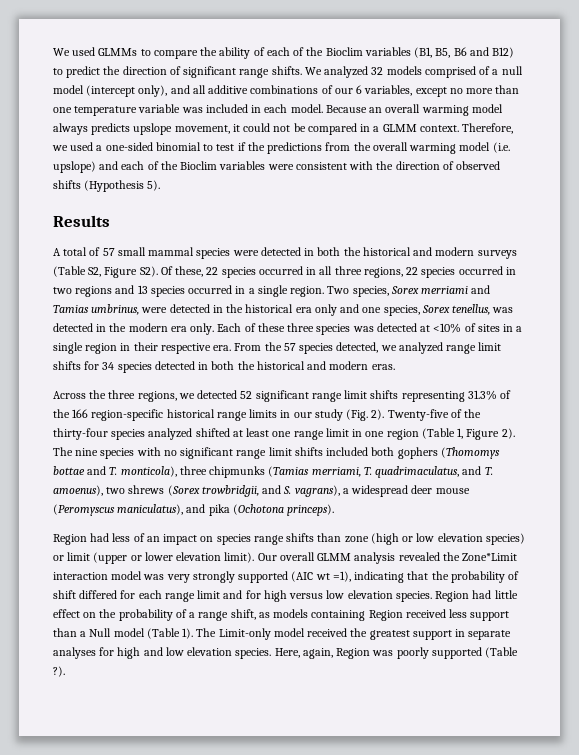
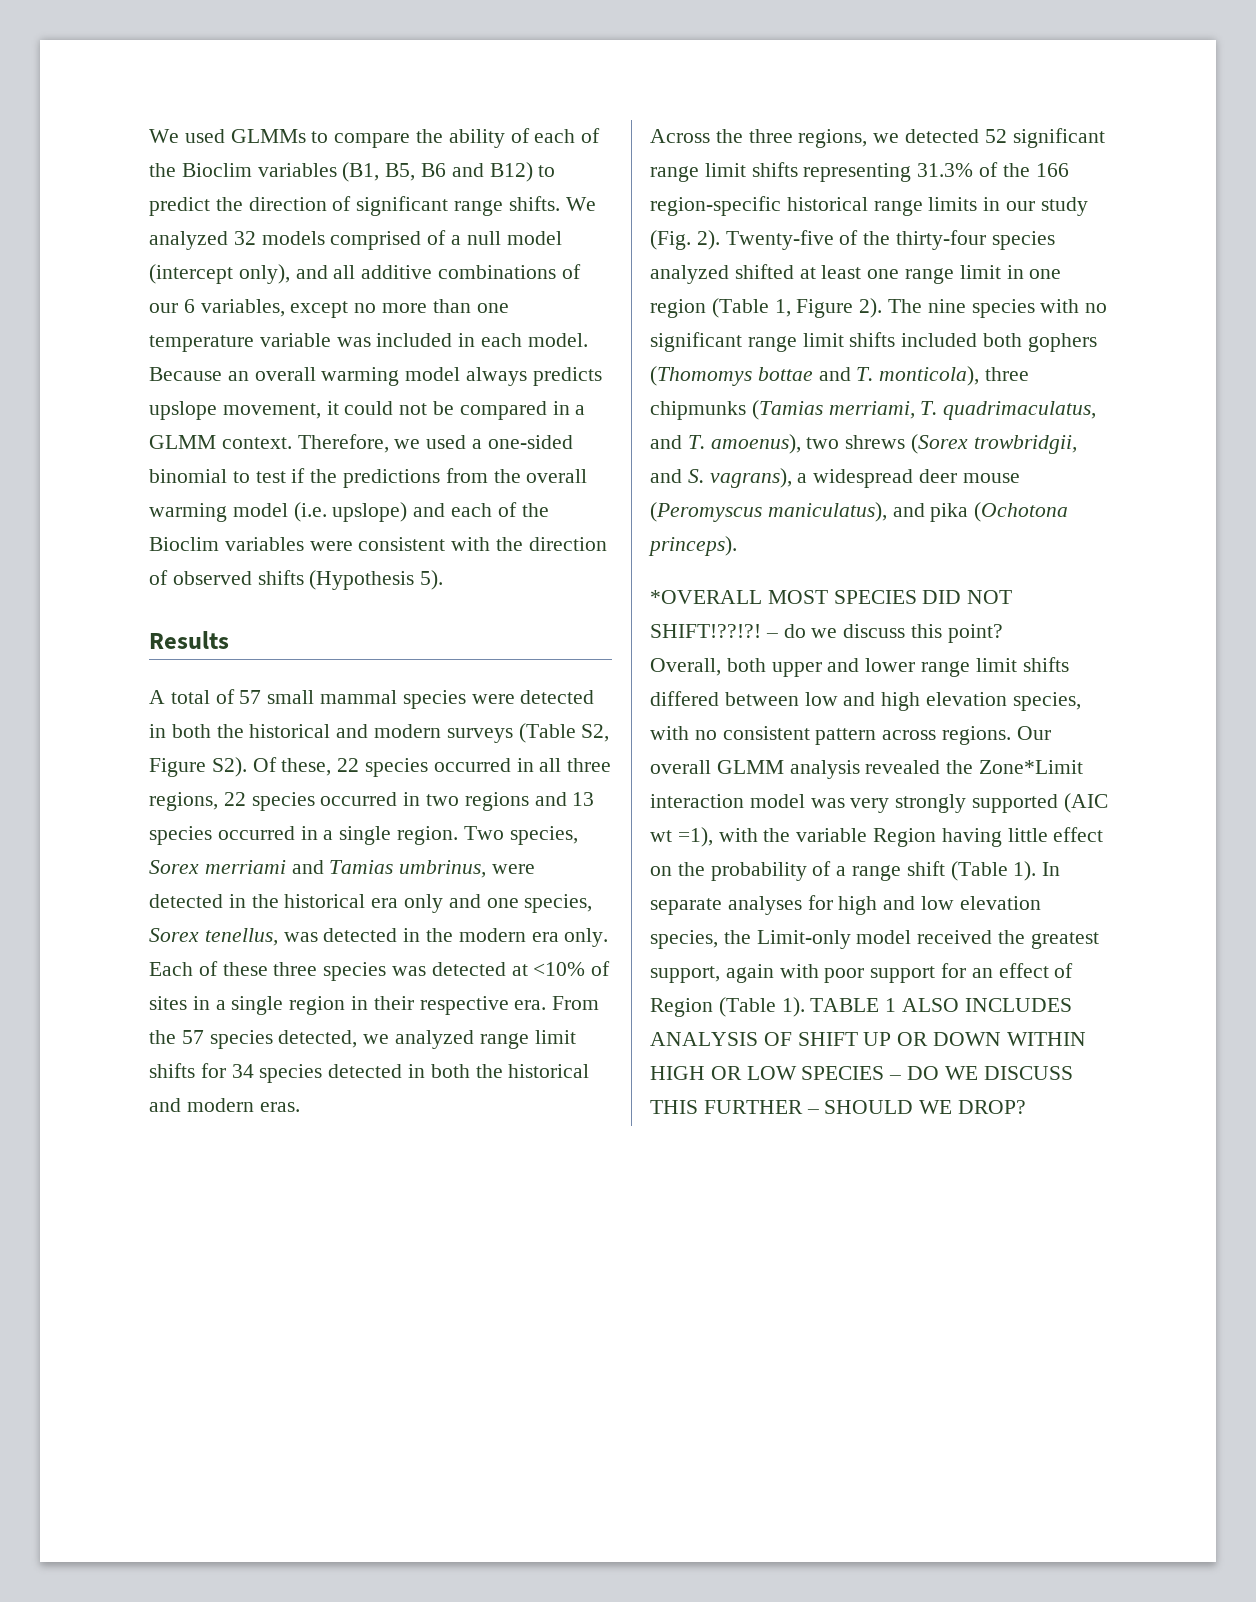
[53,533,525,545] [53,552,255,564] Region had less of an impact on species range shifts than zone (high or low elevation species) or limit (upper or lower elevation limit). -> [650,590,1013,604] [650,624,1003,643] [650,657,1069,677] [650,691,1081,711] [650,726,1012,745] *OVERALL MOST SPECIES DID NOT SHIFT!??!?! – do we discuss this point? // Overall, both upper and lower range limit shifts differed between low and high elevation species, with no consistent pattern across regions.
[354,571,520,583] [53,590,492,602] indicating that the probability of shift differed for each range limit and for high versus low elevation species. Region had -> [718,828,1002,847] with the variable Region having
[230,609,510,621] [53,628,466,640] shift, as models containing Region received less support than a Null model (Table 1). The Limit-only model received the greatest support in -> [906,861,1061,881] shift (Table 1). In
[235,647,519,659] [53,666,65,677] species. Here, again, Region was poorly supported (Table ?). -> [650,930,1099,949] [650,963,1074,983] [650,997,1072,1017] [650,1032,1086,1046] [650,1066,1073,1080] [650,1100,1027,1114] species, the Limit-only model received the greatest support, again with poor support for an effect of Region (Table 1). TABLE 1 ALSO INCLUDES ANALYSIS OF SHIFT UP OR DOWN WITHIN HIGH OR LOW SPECIES – DO WE DISCUSS THIS FURTHER – SHOULD WE DROP?

